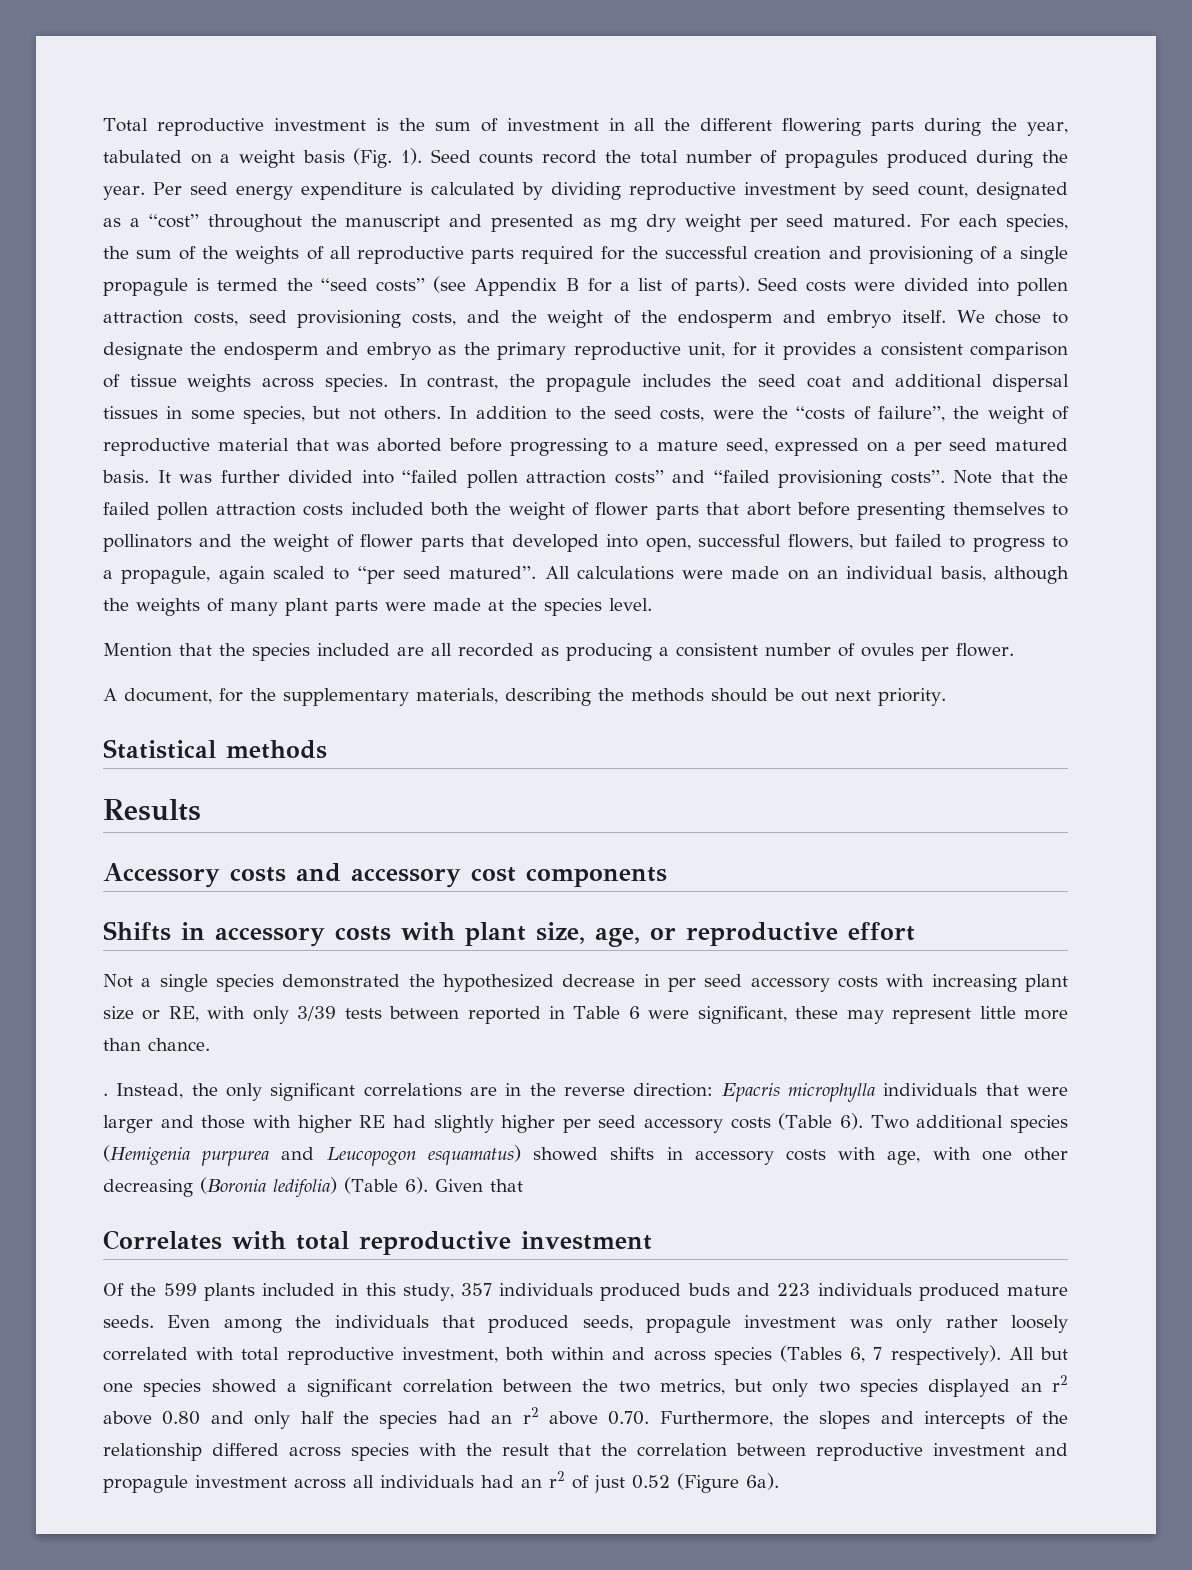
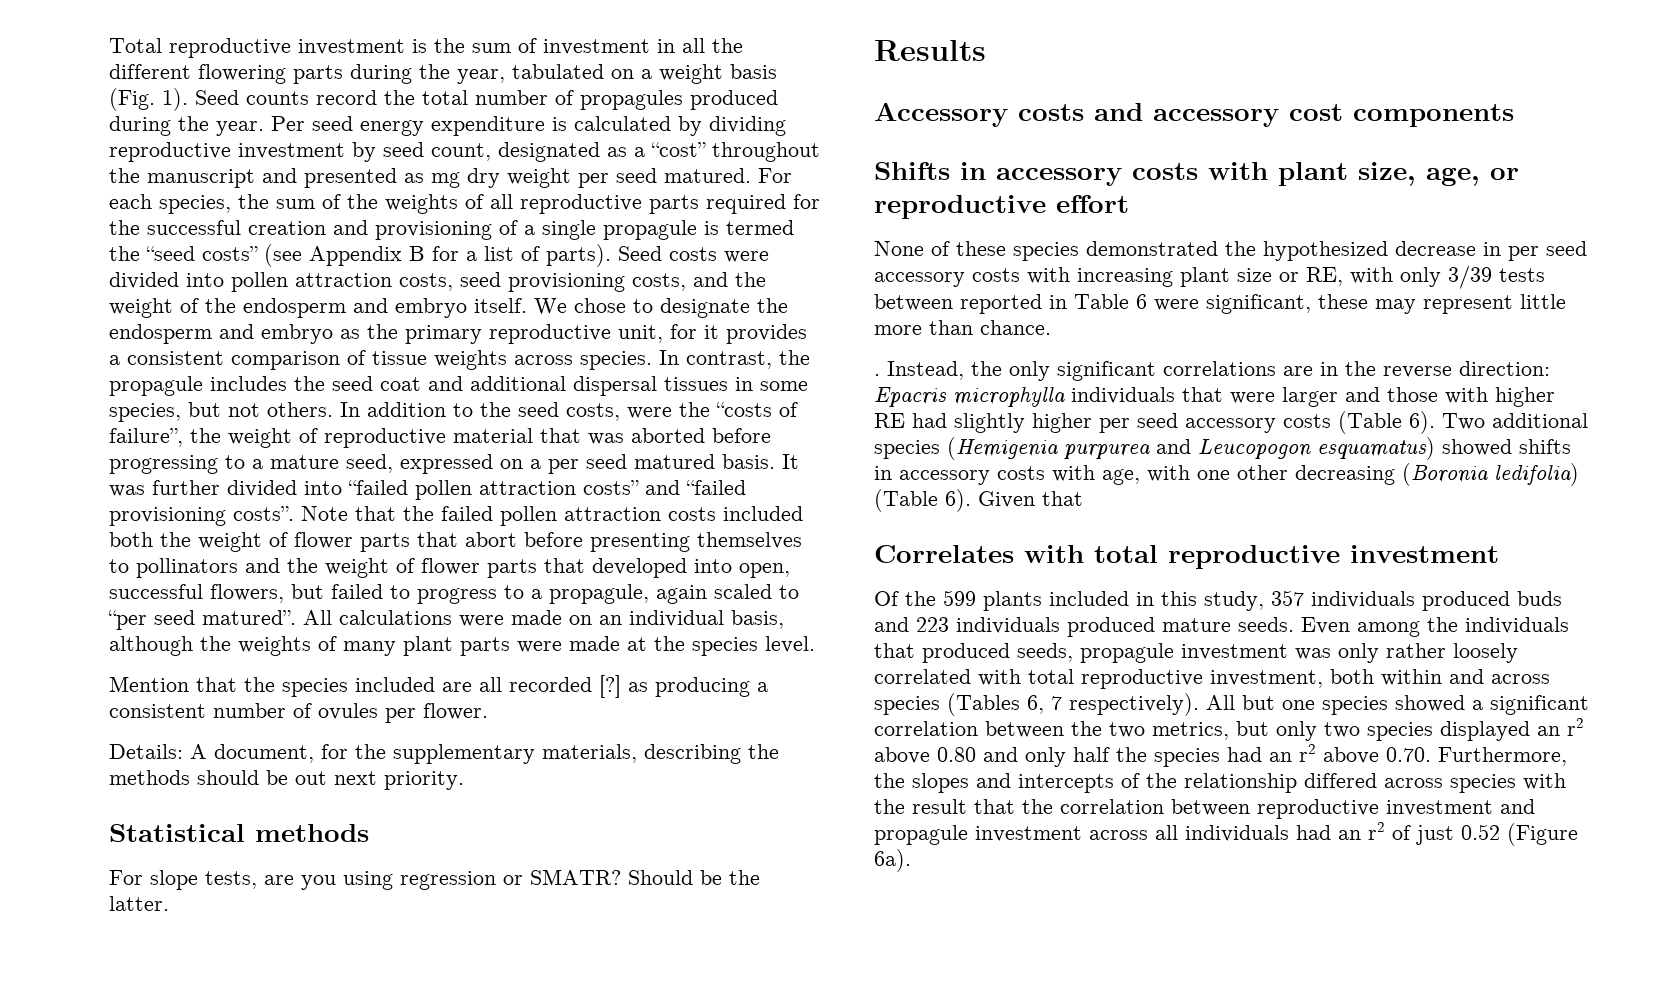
(534, 650) none -> [599,675,621,698] [?]
(1014, 650) none -> [109,744,183,759] Details:
(327, 749) none -> [109,869,760,890] [109,896,169,911] // For slope tests, are you using regression or SMATR? Should be the latter.
[103,974,208,992] Not a single -> [874,241,1006,256] None of these

